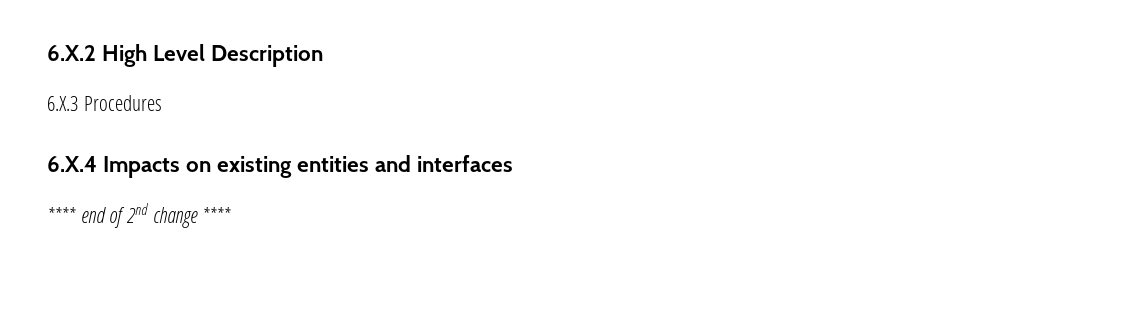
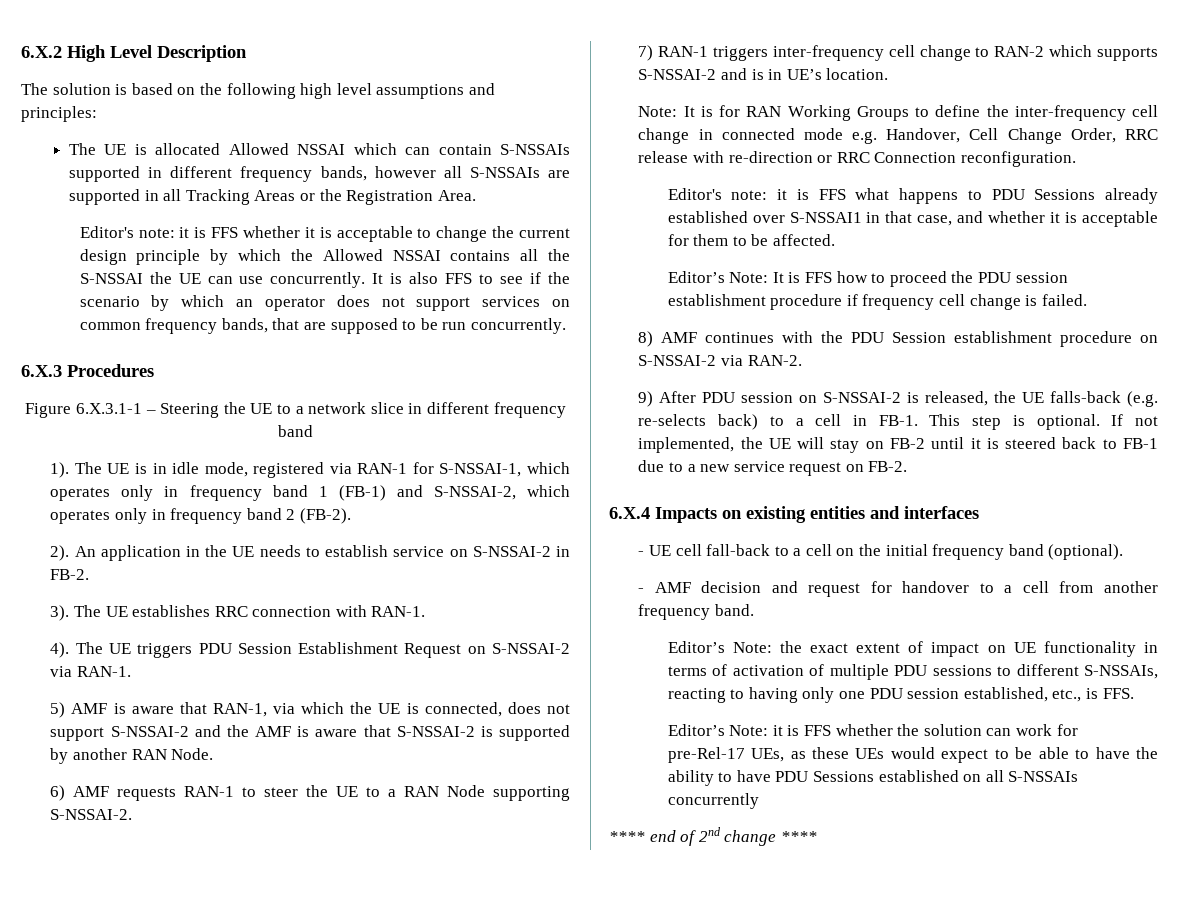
[47,95,162,111] 6.X.3 Procedures -> [21,83,495,99] [21,106,97,122] [69,143,570,155] [69,166,570,182] [69,189,476,205] [79,226,571,242] [79,249,570,265] [79,272,570,288] [79,295,570,311] [79,318,566,334] [21,364,154,377] [25,402,566,418] [278,425,313,437] [50,462,570,478] [50,485,571,501] [50,508,351,524] [50,545,571,561] [50,569,90,580] [50,605,426,621] [50,642,571,658] [50,666,131,677] [50,702,570,718] [50,725,570,741] [50,748,214,764] [50,785,571,801] [50,809,133,820] [638,45,1158,61] [638,68,889,80] [638,105,1158,121] [638,128,1158,144] [638,151,1076,167] [667,188,1158,204] [667,211,1158,227] [667,234,836,246] [667,271,1068,287] [667,294,1087,310] [638,331,1158,347] [638,355,802,366] [638,391,1158,407] [638,414,1158,430] [638,437,1158,453] [638,460,908,476] The solution is based on the following high level assumptions and principles: // The UE is allocated Allowed NSSAI which can contain S-NSSAIs supported in different frequency bands, however all S-NSSAIs are supported in all Tracking Areas or the Registration Area. // Editor's note: it is FFS whether it is acceptable to change the current design principle by which the Allowed NSSAI contains all the S-NSSAI the UE can use concurrently. It is also FFS to see if the scenario by which an operator does not support services on common frequency bands, that are supposed to be run concurrently. // 6.X.3 Procedures // Figure 6.X.3.1-1 – Steering the UE to a network slice in different frequency band // 1). The UE is in idle mode, registered via RAN-1 for S-NSSAI-1, which operates only in frequency band 1 (FB-1) and S-NSSAI-2, which operates only in frequency band 2 (FB-2). // 2). An application in the UE needs to establish service on S-NSSAI-2 in FB-2. // 3). The UE establishes RRC connection with RAN-1. // 4). The UE triggers PDU Session Establishment Request on S-NSSAI-2 via RAN-1. // 5) AMF is aware that RAN-1, via which the UE is connected, does not support S-NSSAI-2 and the AMF is aware that S-NSSAI-2 is supported by another RAN Node. // 6) AMF requests RAN-1 to steer the UE to a RAN Node supporting S-NSSAI-2. // 7) RAN-1 triggers inter-frequency cell change to RAN-2 which supports S-NSSAI-2 and is in UE’s location. // Note: It is for RAN Working Groups to define the inter-frequency cell change in connected mode e.g. Handover, Cell Change Order, RRC release with re-direction or RRC Connection reconfiguration. // Editor's note: it is FFS what happens to PDU Sessions already established over S-NSSAI1 in that case, and whether it is acceptable for them to be affected. // Editor’s Note: It is FFS how to proceed the PDU session establishment procedure if frequency cell change is failed. // 8) AMF continues with the PDU Session establishment procedure on S-NSSAI-2 via RAN-2. // 9) After PDU session on S-NSSAI-2 is released, the UE falls-back (e.g. re-selects back) to a cell in FB-1. This step is optional. If not implemented, the UE will stay on FB-2 until it is steered back to FB-1 due to a new service request on FB-2.
(514, 163) none -> [638,544,1124,560] [638,581,1158,597] [638,604,754,620] [667,641,1158,657] [667,664,1158,680] [667,687,1134,703] [667,724,1078,736] [667,747,1158,763] [667,770,1079,786] [667,793,759,809] // - UE cell fall-back to a cell on the initial frequency band (optional). // - AMF decision and request for handover to a cell from another frequency band. // Editor’s Note: the exact extent of impact on UE functionality in terms of activation of multiple PDU sessions to different S-NSSAIs, reacting to having only one PDU session established, etc., is FFS. // Editor’s Note: it is FFS whether the solution can work for pre-Rel-17 UEs, as these UEs would expect to be able to have the ability to have PDU Sessions established on all S-NSSAIs concurrently

